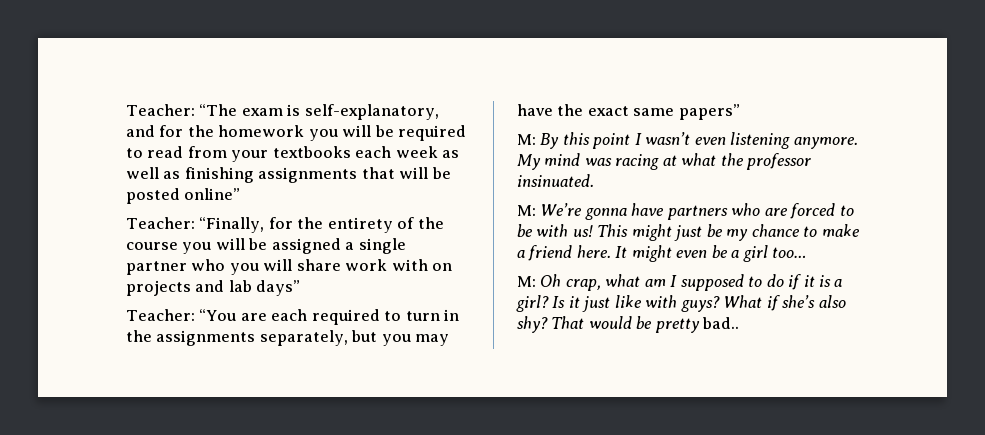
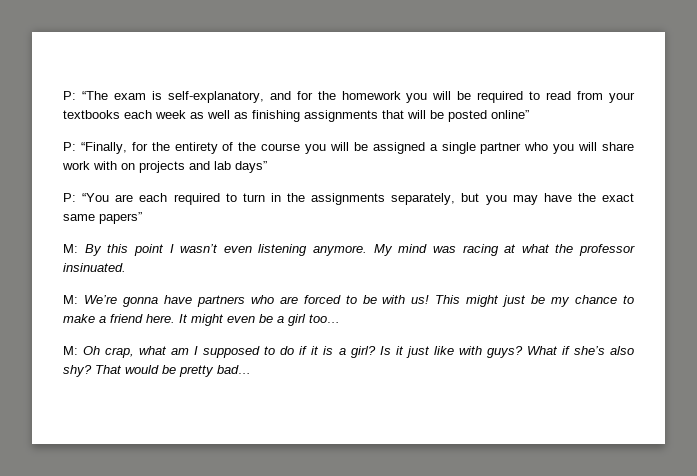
[126,104,195,116] Teacher: -> [63,91,76,100] P:
[126,217,195,229] Teacher: -> [63,142,76,151] P:
[126,309,195,321] Teacher: -> [63,193,76,202] P:
[702,317,740,329] bad.. -> [217,365,251,374] bad…

